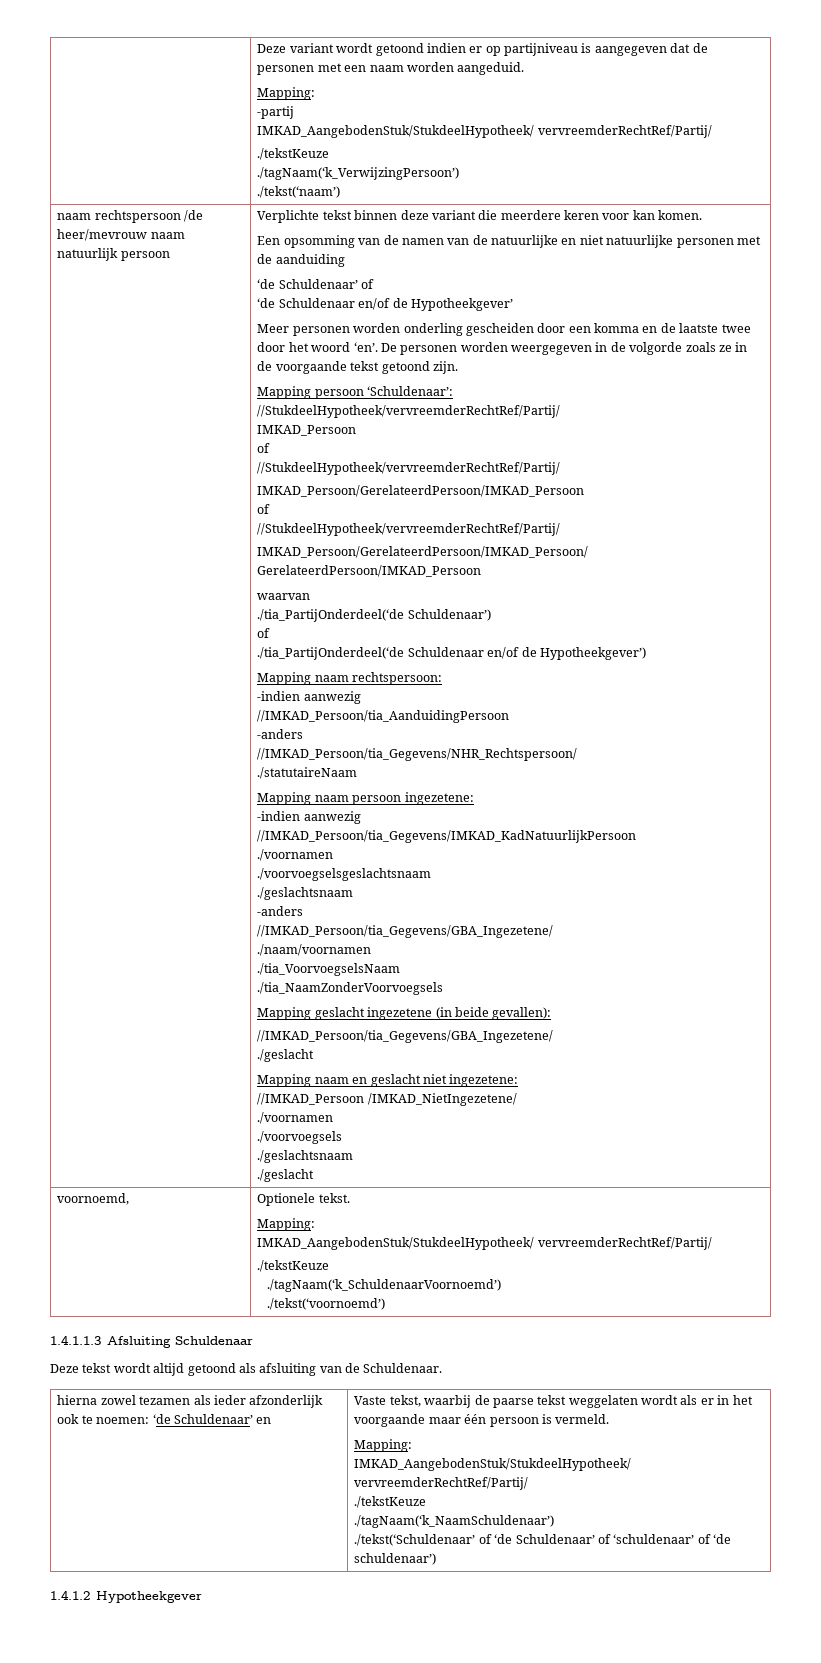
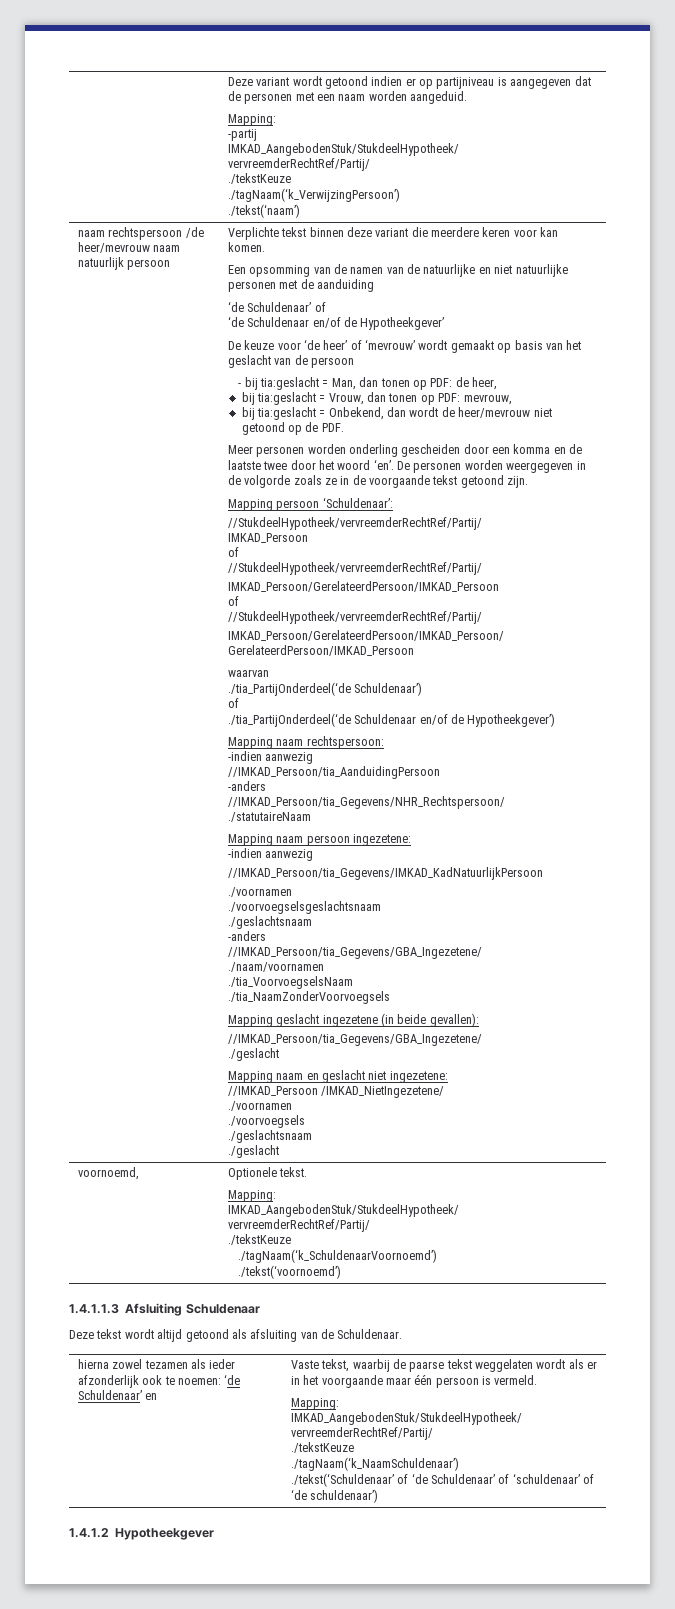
(513, 304) none -> [227,339,582,353] [227,355,354,368] [238,377,498,390] [241,392,512,405] [241,407,552,420] [241,422,344,435] // De keuze voor ‘de heer’ of ‘mevrouw’ wordt gemaakt op basis van het geslacht van de persoon // - bij tia:geslacht = Man, dan tonen op PDF: de heer, // bij tia:geslacht = Vrouw, dan tonen op PDF: mevrouw, // bij tia:geslacht = Onbekend, dan wordt de heer/mevrouw niet getoond op de PDF.

